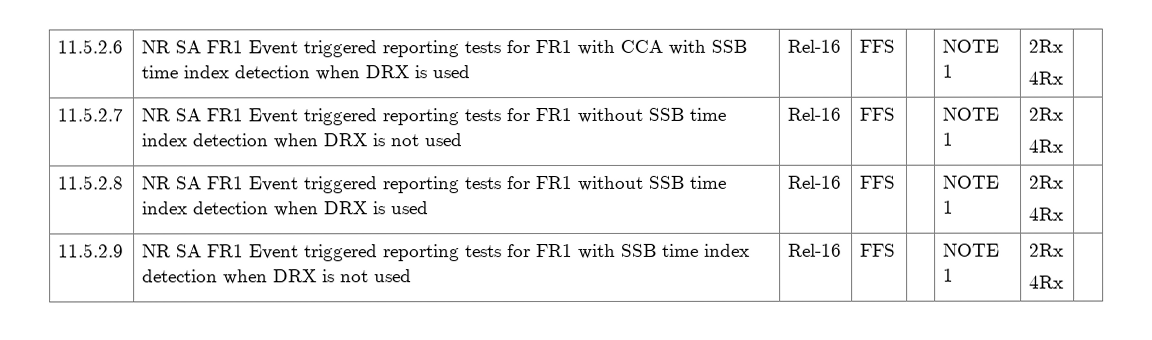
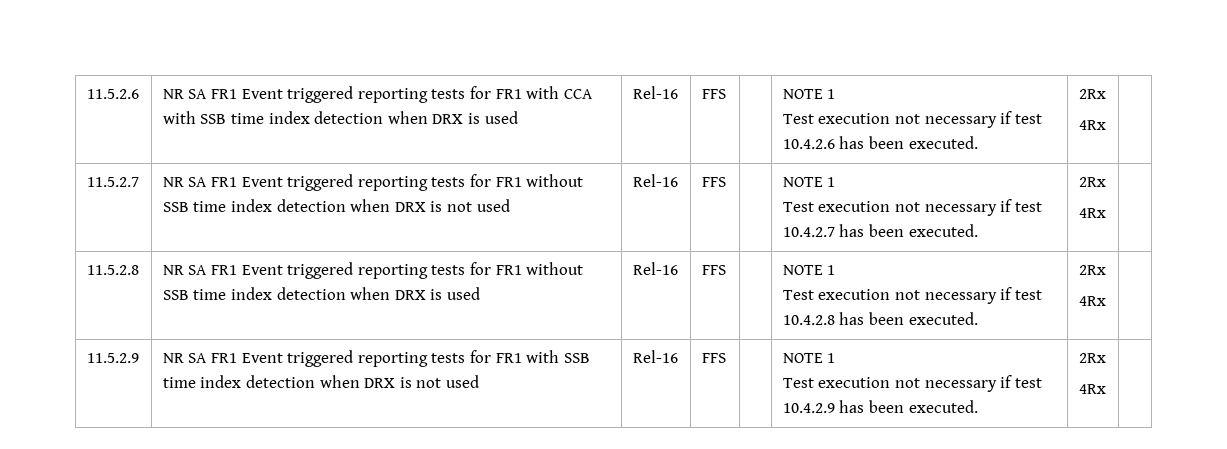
(954, 71) none -> [782,111,1042,128] [782,136,978,149] // Test execution not necessary if test 10.4.2.6 has been executed.
(954, 139) none -> [782,199,1042,216] [782,224,978,237] // Test execution not necessary if test 10.4.2.7 has been executed.
(955, 207) none -> [782,287,1042,304] [782,312,978,325] // Test execution not necessary if test 10.4.2.8 has been executed.
(955, 275) none -> [782,375,1042,392] [782,400,978,413] // Test execution not necessary if test 10.4.2.9 has been executed.

